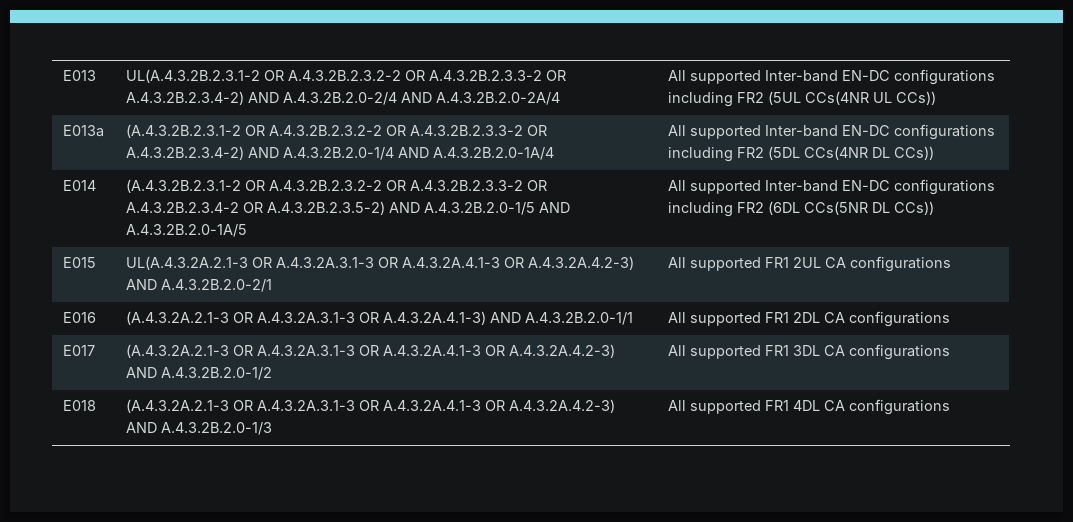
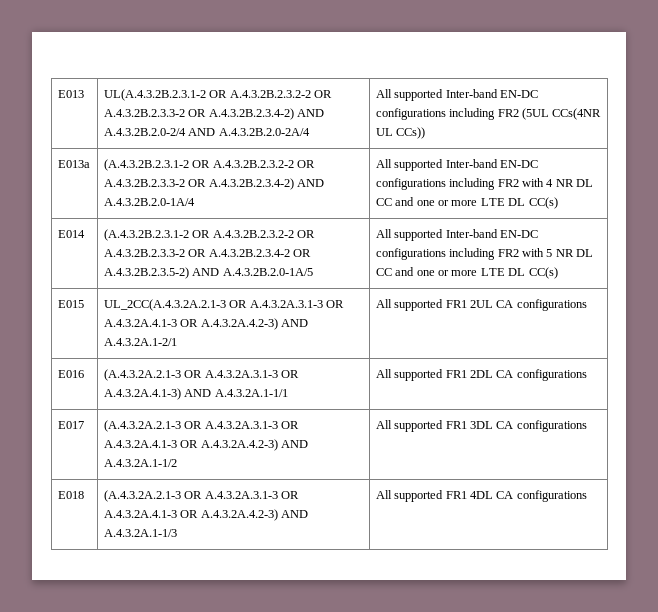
[282,147,429,160] A.4.3.2B.2.0-1/4 AND -> (325, 183) none
[767,146,934,160] (5DL CCs(4NR DL CCs)) -> [522,178,594,187] [375,197,558,209] with 4 NR DL CC and one or more LTE DL CC(s)
[423,202,570,215] A.4.3.2B.2.0-1/5 AND -> (220, 272) none
[767,201,934,215] (6DL CCs(5NR DL CCs)) -> [522,248,594,257] [375,267,558,279] with 5 NR DL CC and one or more LTE DL CC(s)
[125,256,634,270] [125,279,272,292] UL(A.4.3.2A.2.1-3 OR A.4.3.2A.3.1-3 OR A.4.3.2A.4.1-3 OR A.4.3.2A.4.2-3) AND A.4.3.2B.2.0-2/1 -> [103,299,345,311] [103,318,309,330] [103,338,177,346] UL_2CC(A.4.3.2A.2.1-3 OR A.4.3.2A.3.1-3 OR A.4.3.2A.4.1-3 OR A.4.3.2A.4.2-3) AND A.4.3.2A.1-2/1
[524,312,633,325] A.4.3.2B.2.0-1/1 -> [214,389,288,397] A.4.3.2A.1-1/1
[160,367,272,380] A.4.3.2B.2.0-1/2 -> [103,459,177,467] A.4.3.2A.1-1/2
[160,422,272,435] A.4.3.2B.2.0-1/3 -> [103,529,177,537] A.4.3.2A.1-1/3

